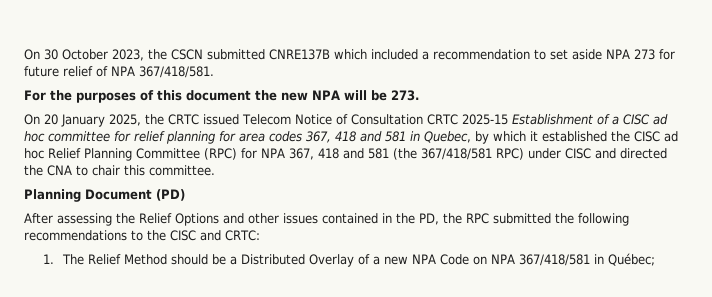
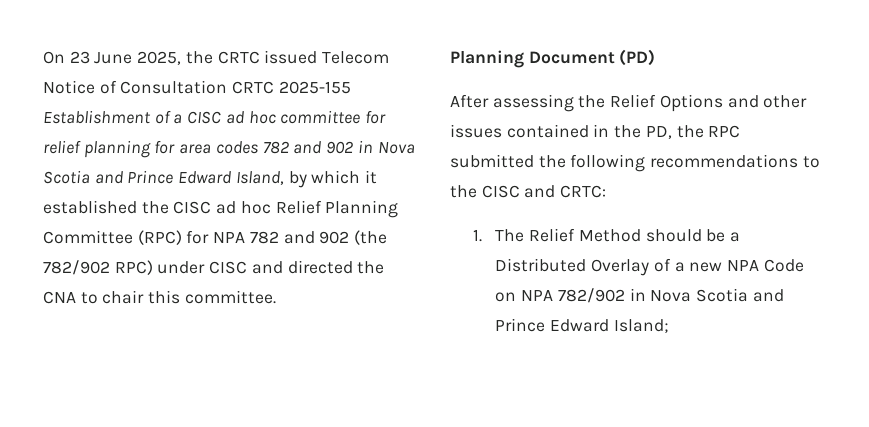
[24,49,675,61] [24,66,214,78] [24,90,419,103] [24,114,105,127] On 30 October 2023, the CSCN submitted CNRE137B which included a recommendation to set aside NPA 273 for future relief of NPA 367/418/581. // For the purposes of this document the new NPA will be 273. // On 20 January -> [43,51,133,64] On 23 June
[461,114,508,125] 2025-15 -> [278,81,351,94] 2025-155
[306,131,471,143] 367, 418 and 581 in Quebec, -> [262,140,415,154] [43,170,284,185] 782 and 902 in Nova Scotia and Prince Edward Island,
[289,148,492,160] 367, 418 and 581 (the 367/418/581 -> [249,230,388,245] [43,260,110,275] 782 and 902 (the 782/902
[518,253,655,266] 367/418/581 in Québec; -> [557,288,784,303] [495,318,669,333] 782/902 in Nova Scotia and Prince Edward Island;

